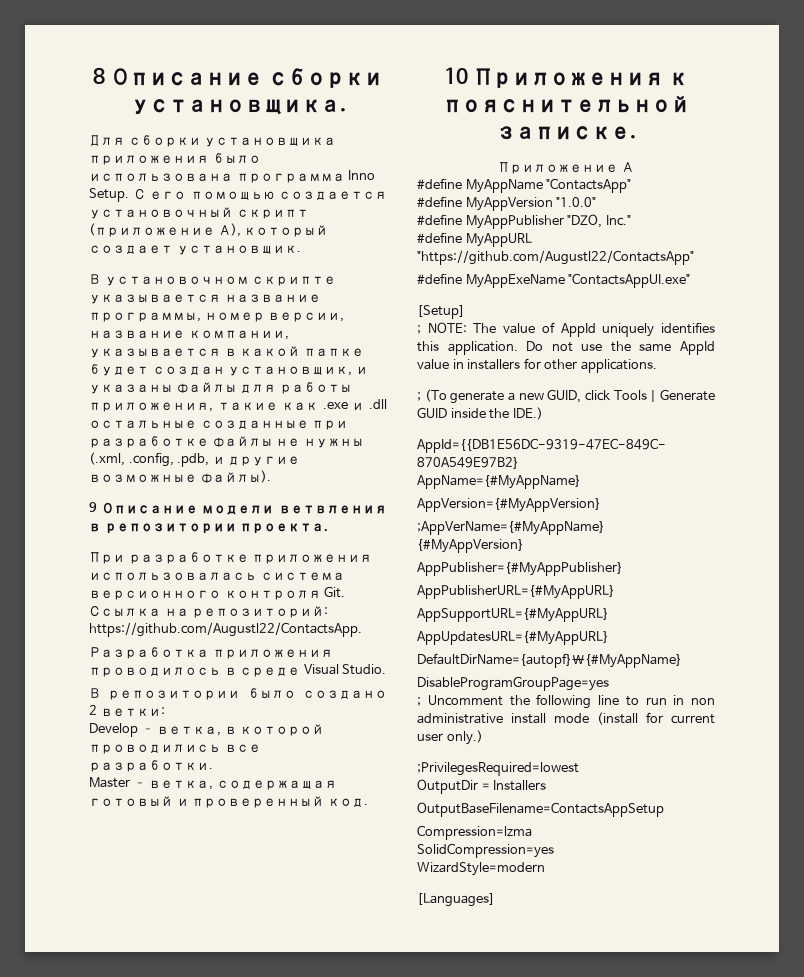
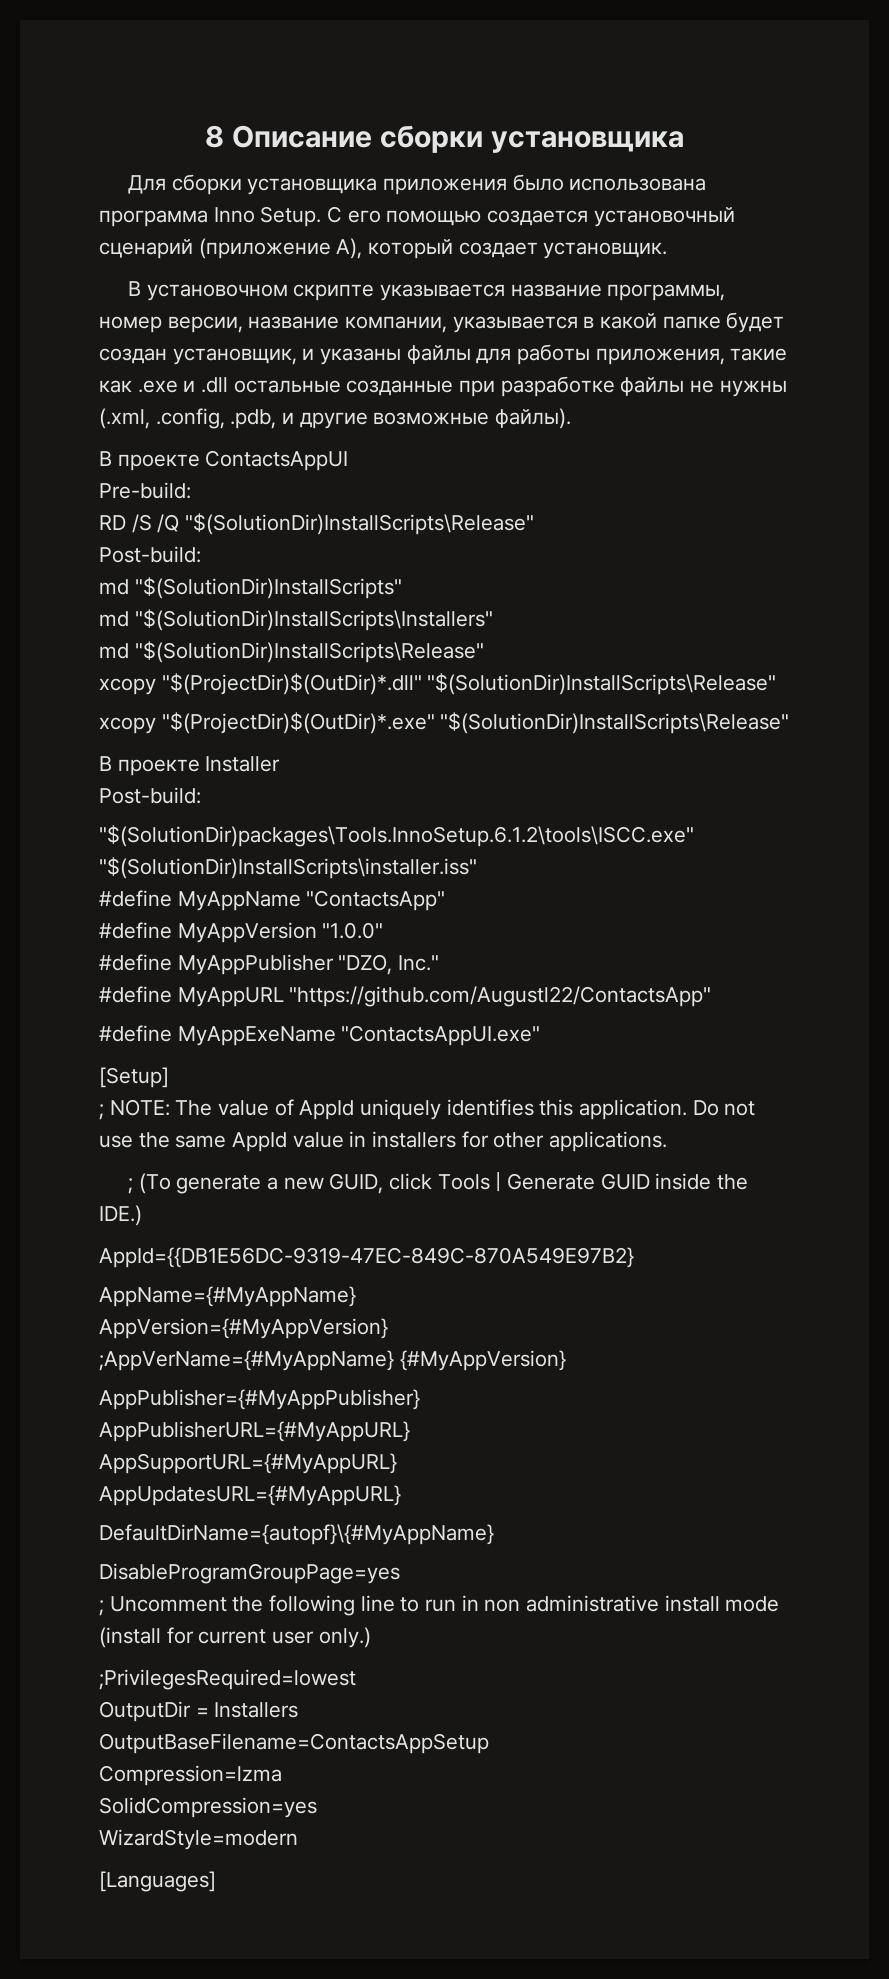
[130,99,346,115] установщика. -> [490,131,684,153] установщика
[236,209,309,219] скрипт -> [99,239,193,259] сценарий
[89,502,387,515] [89,523,329,534] [89,552,373,564] [89,572,345,581] [89,586,346,600] [89,606,329,618] [89,622,362,637] [89,647,333,659] [89,664,387,677] [89,688,387,700] [89,705,165,717] [89,723,325,737] [89,744,261,754] [89,760,213,772] [89,777,337,790] [89,796,368,808] [443,67,689,88] [442,96,690,113] [496,126,636,140] [498,162,634,174] 9 Описание модели ветвления в репозитории проекта. // При разработке приложения использовалась система версионного контроля Git. Ссылка на репозиторий: https://github.com/Augustl22/ContactsApp. // Разработка приложения проводилось в среде Visual Studio. // В репозитории было создано 2 ветки: // Develop – ветка, в которой проводились все разработки. // Master – ветка, содержащая готовый и проверенный код. // 10 Приложения к пояснительной записке. // Приложение А -> [99,450,349,471] [99,482,191,499] [99,513,535,535] [99,546,201,563] [99,577,402,599] [99,609,493,631] [99,641,484,663] [99,673,777,695] [99,712,790,734] [99,756,281,776] [99,787,201,804] [99,825,694,847] [99,857,477,879] В проекте ContactsAppUI // Pre-build: // RD /S /Q "$(SolutionDir)InstallScripts\Release" // Post-build: // md "$(SolutionDir)InstallScripts" // md "$(SolutionDir)InstallScripts\Installers" // md "$(SolutionDir)InstallScripts\Release" // xcopy "$(ProjectDir)$(OutDir)*.dll" "$(SolutionDir)InstallScripts\Release" // xcopy "$(ProjectDir)$(OutDir)*.exe" "$(SolutionDir)InstallScripts\Release" // В проекте Installer // Post-build: // "$(SolutionDir)packages\Tools.InnoSetup.6.1.2\tools\ISCC.exe" "$(SolutionDir)InstallScripts\installer.iss"

